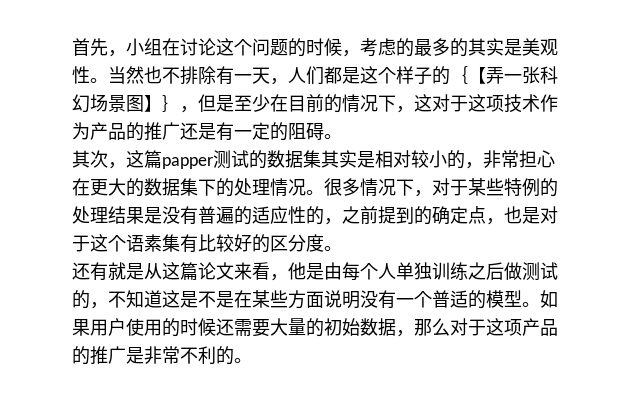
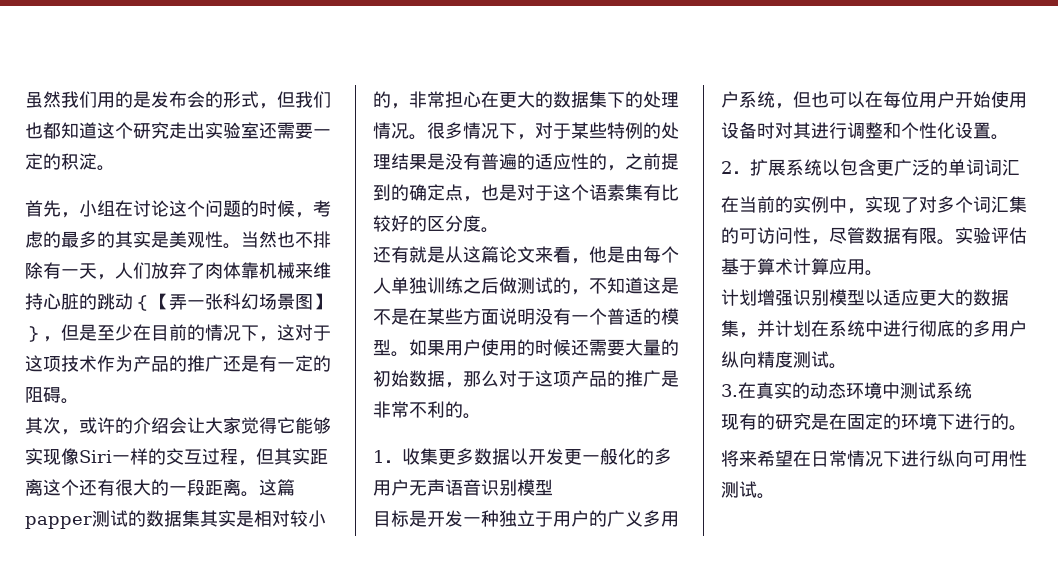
(72, 47) none -> [25,91,331,109] [25,122,331,139] [25,153,115,171] 虽然我们用的是发布会的形式，但我们也都知道这个研究走出实验室还需要一定的积淀。 //
[324,66,450,85] 都是这个样子的 -> [151,262,331,279] [25,293,133,310] 放弃了肉体靠机械来维持心脏的跳动
(126, 165) none -> [79,417,331,434] [25,448,328,466] [25,479,259,497] 或许的介绍会让大家觉得它能够实现像Siri一样的交互过程，但其实距离这个还有很大的一段距离。
(252, 360) none -> [373,448,672,465] [373,479,553,496] [373,510,679,527] [721,91,1027,109] [721,122,1009,140] [721,159,1020,176] [721,196,1027,214] [721,227,1027,245] [721,258,883,276] [721,289,1009,306] [721,320,1027,338] [721,351,847,369] [721,382,972,399] [721,413,1027,431] [721,450,1027,467] [721,481,775,499] // 1．收集更多数据以开发更一般化的多用户无声语音识别模型 // 目标是开发一种独立于用户的广义多用户系统，但也可以在每位用户开始使用设备时对其进行调整和个性化设置。 // 2．扩展系统以包含更广泛的单词词汇 // 在当前的实例中，实现了对多个词汇集的可访问性，尽管数据有限。实验评估基于算术计算应用。 // 计划增强识别模型以适应更大的数据集，并计划在系统中进行彻底的多用户纵向精度测试。 // 3.在真实的动态环境中测试系统 // 现有的研究是在固定的环境下进行的。 // 将来希望在日常情况下进行纵向可用性测试。

